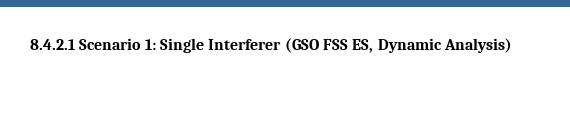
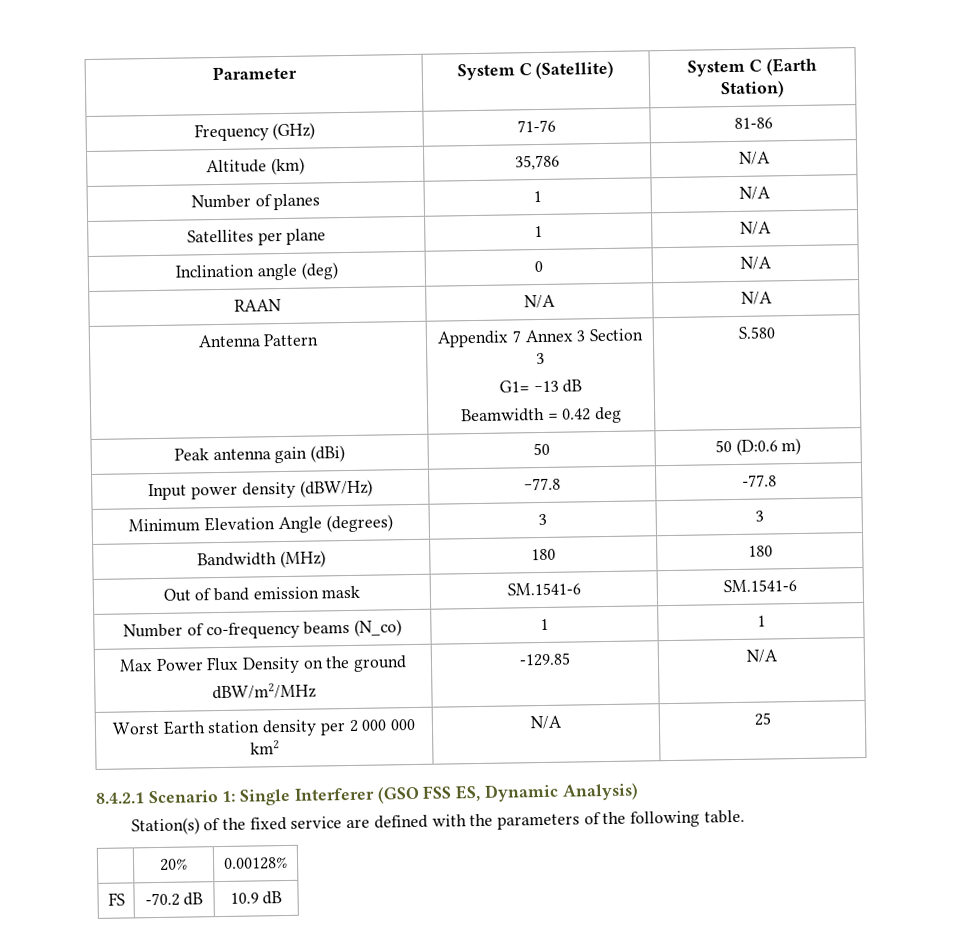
(30, 44) none -> [211,65,297,81] [456,60,615,81] [687,57,817,77] [720,80,785,99] [193,122,316,142] [517,119,556,133] [733,117,773,129] [206,157,305,176] [515,154,560,171] [738,151,771,165] [190,193,321,211] [533,190,542,203] [738,186,771,200] [186,228,327,246] [534,225,543,238] [739,221,772,235] [175,262,338,281] [534,260,543,273] [739,256,772,270] [234,299,282,312] [524,294,556,309] [740,291,773,305] [197,333,320,348] [437,328,643,348] [536,352,545,365] [498,379,583,393] [460,406,623,424] [737,326,775,339] [173,445,346,464] [533,442,550,456] [714,437,802,456] [148,479,373,501] [524,477,561,491] [741,474,777,487] [128,514,393,534] [538,513,547,526] [754,510,764,522] [197,550,326,569] [531,548,556,561] [747,545,773,557] [162,585,361,602] [506,582,581,596] [723,579,797,593] [123,619,402,640] [540,618,549,631] [756,615,766,627] [118,655,408,674] [211,682,317,700] [519,652,571,667] [745,649,779,663] [111,718,417,737] [249,740,280,755] [530,715,563,730] [753,712,771,726] Parameter | System C (Satellite) | System C (Earth Station) // Frequency (GHz) | 71-76 | 81-86 // Altitude (km) | 35,786 | N/A // Number of planes | 1 | N/A // Satellites per plane | 1 | N/A // Inclination angle (deg) | 0 | N/A // RAAN | N/A | N/A // Antenna Pattern | Appendix 7 Annex 3 Section 3 // G1= ‒13 dB // Beamwidth = 0.42 deg | S.580 // Peak antenna gain (dBi) | 50 | 50 (D:0.6 m) // Input power density (dBW/Hz) | ‒77.8 | -77.8 // Minimum Elevation Angle (degrees) | 3 | 3 // Bandwidth (MHz) | 180 | 180 // Out of band emission mask | SM.1541-6 | SM.1541-6 // Number of co-frequency beams (N_co) | 1 | 1 // Max Power Flux Density on the ground // dBW/m2/MHz | -129.85 | N/A // Worst Earth station density per 2 000 000 km2 | N/A | 25 //
(512, 45) none -> [130,809,745,836] [159,858,188,871] [223,856,288,870] [107,892,125,906] [144,892,204,907] [229,891,283,905] // Station(s) of the fixed service are defined with the parameters of the following table. // | 20% | 0.00128% // FS | -70.2 dB | 10.9 dB

